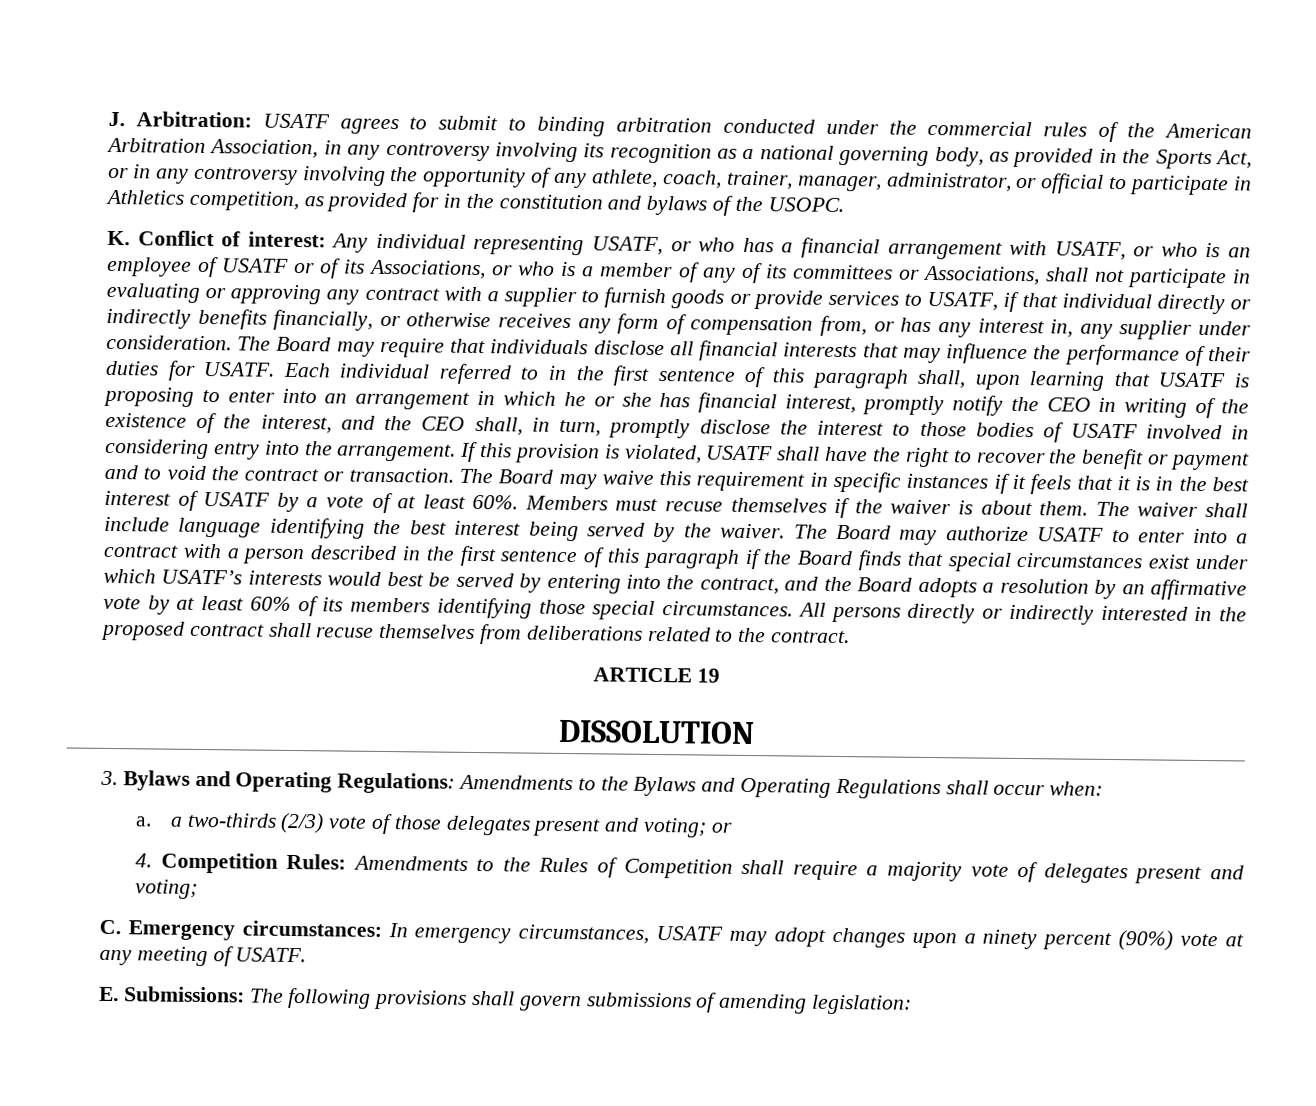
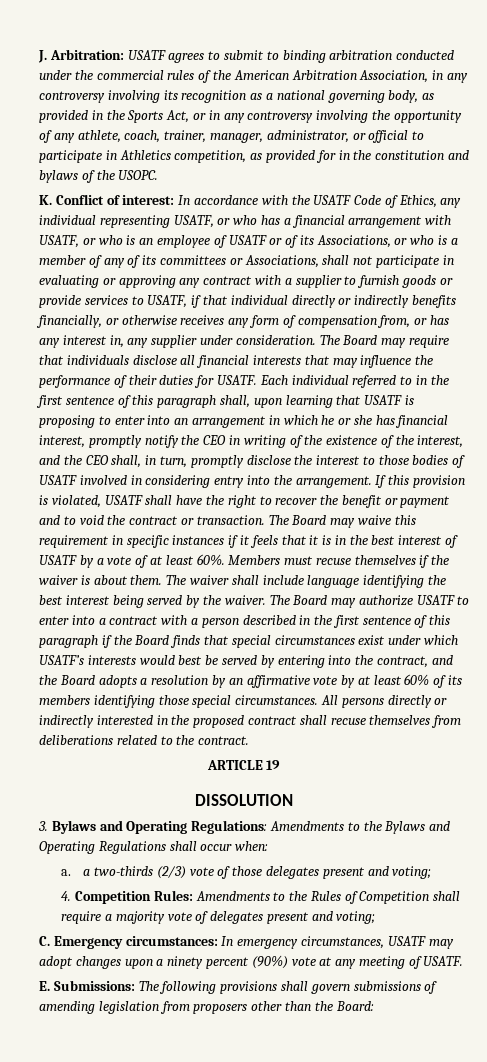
[331,233,369,253] Any -> [178,195,462,208] In accordance with the USATF Code of Ethics, any
[710,822,733,833] or -> (432, 872) none
[811,994,913,1015] legislation: -> [98,1001,374,1014] legislation from proposers other than the Board:

